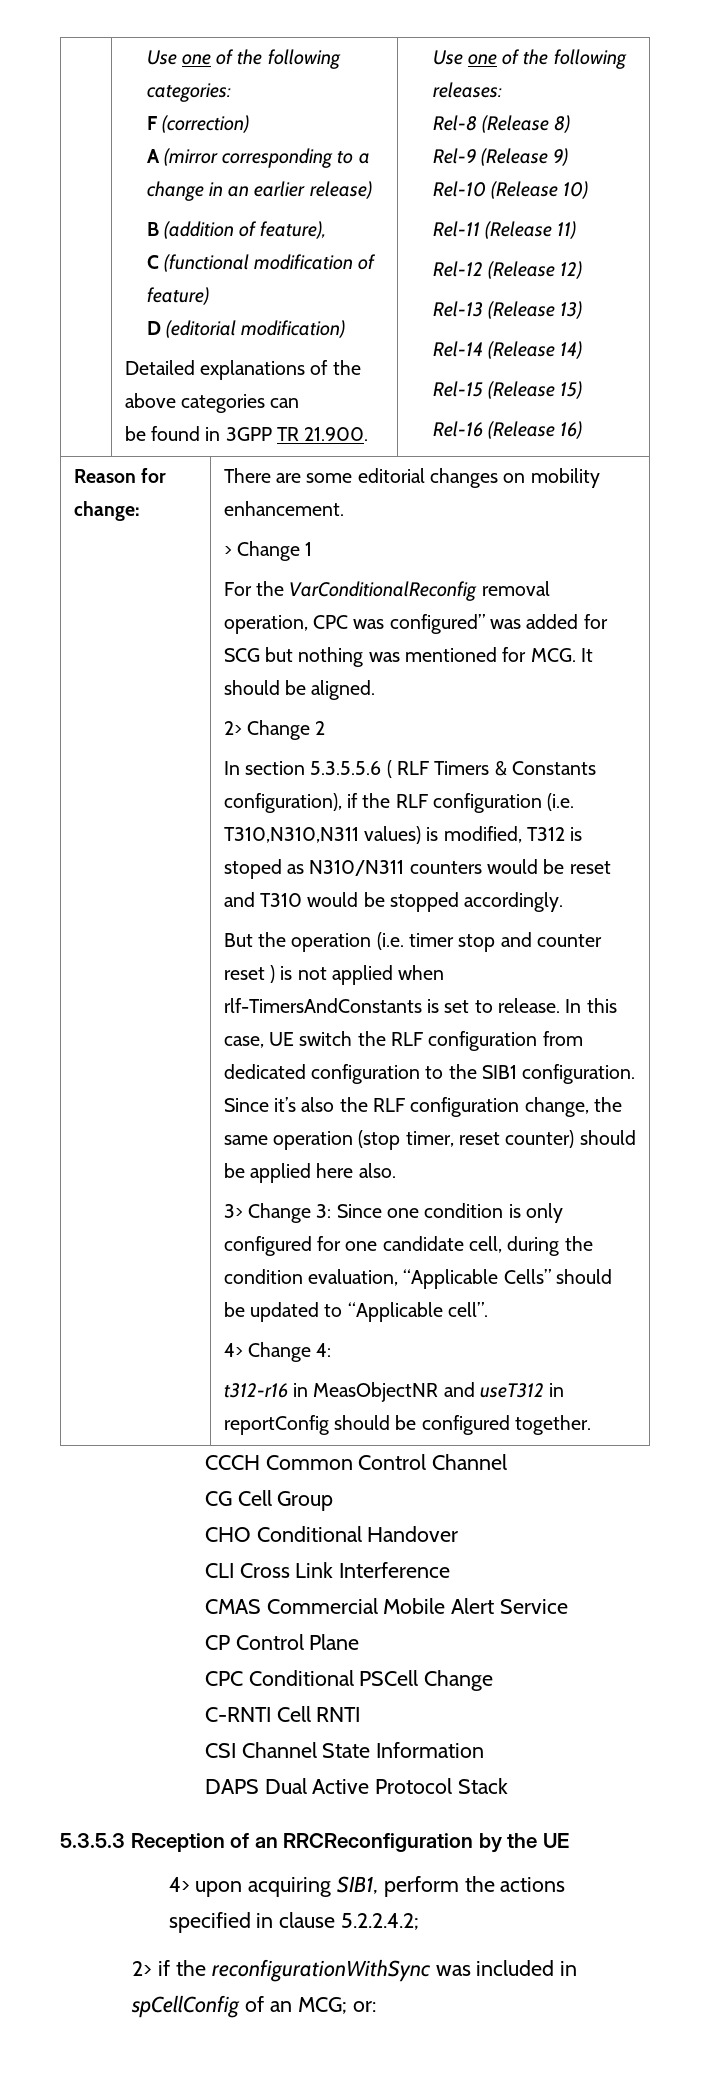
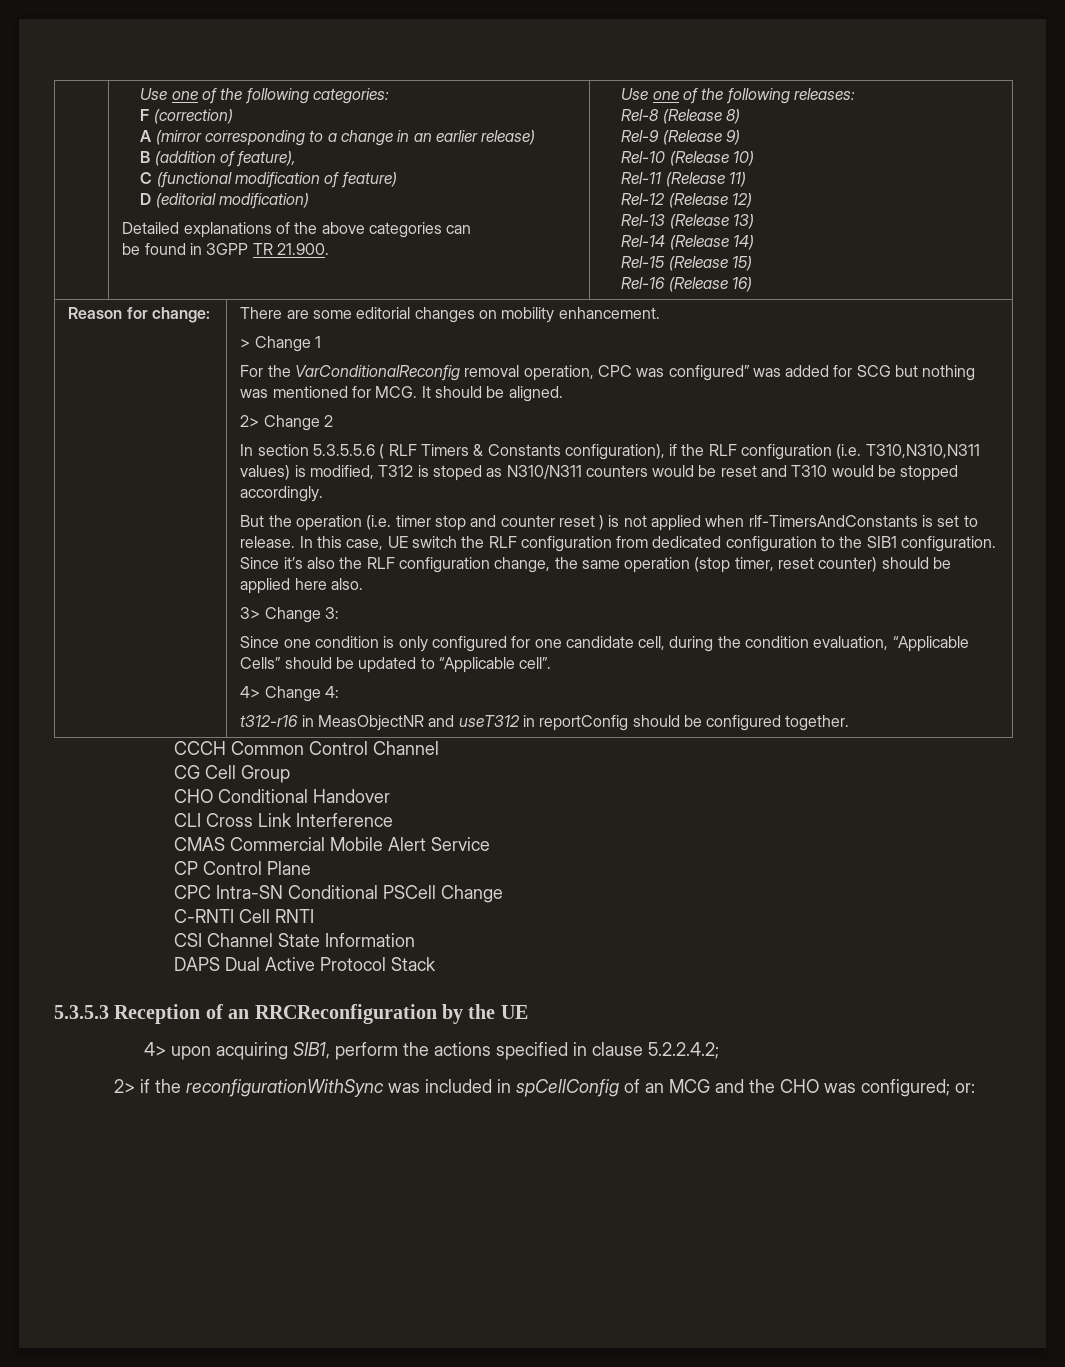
(332, 1211) none -> (339, 613) //
(243, 1678) none -> [216,885,284,899] Intra-SN
[297,1997,347,2014] MCG; -> [669,1079,951,1097] MCG and the CHO was configured;

